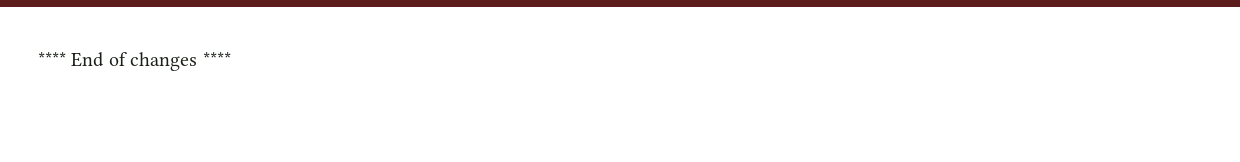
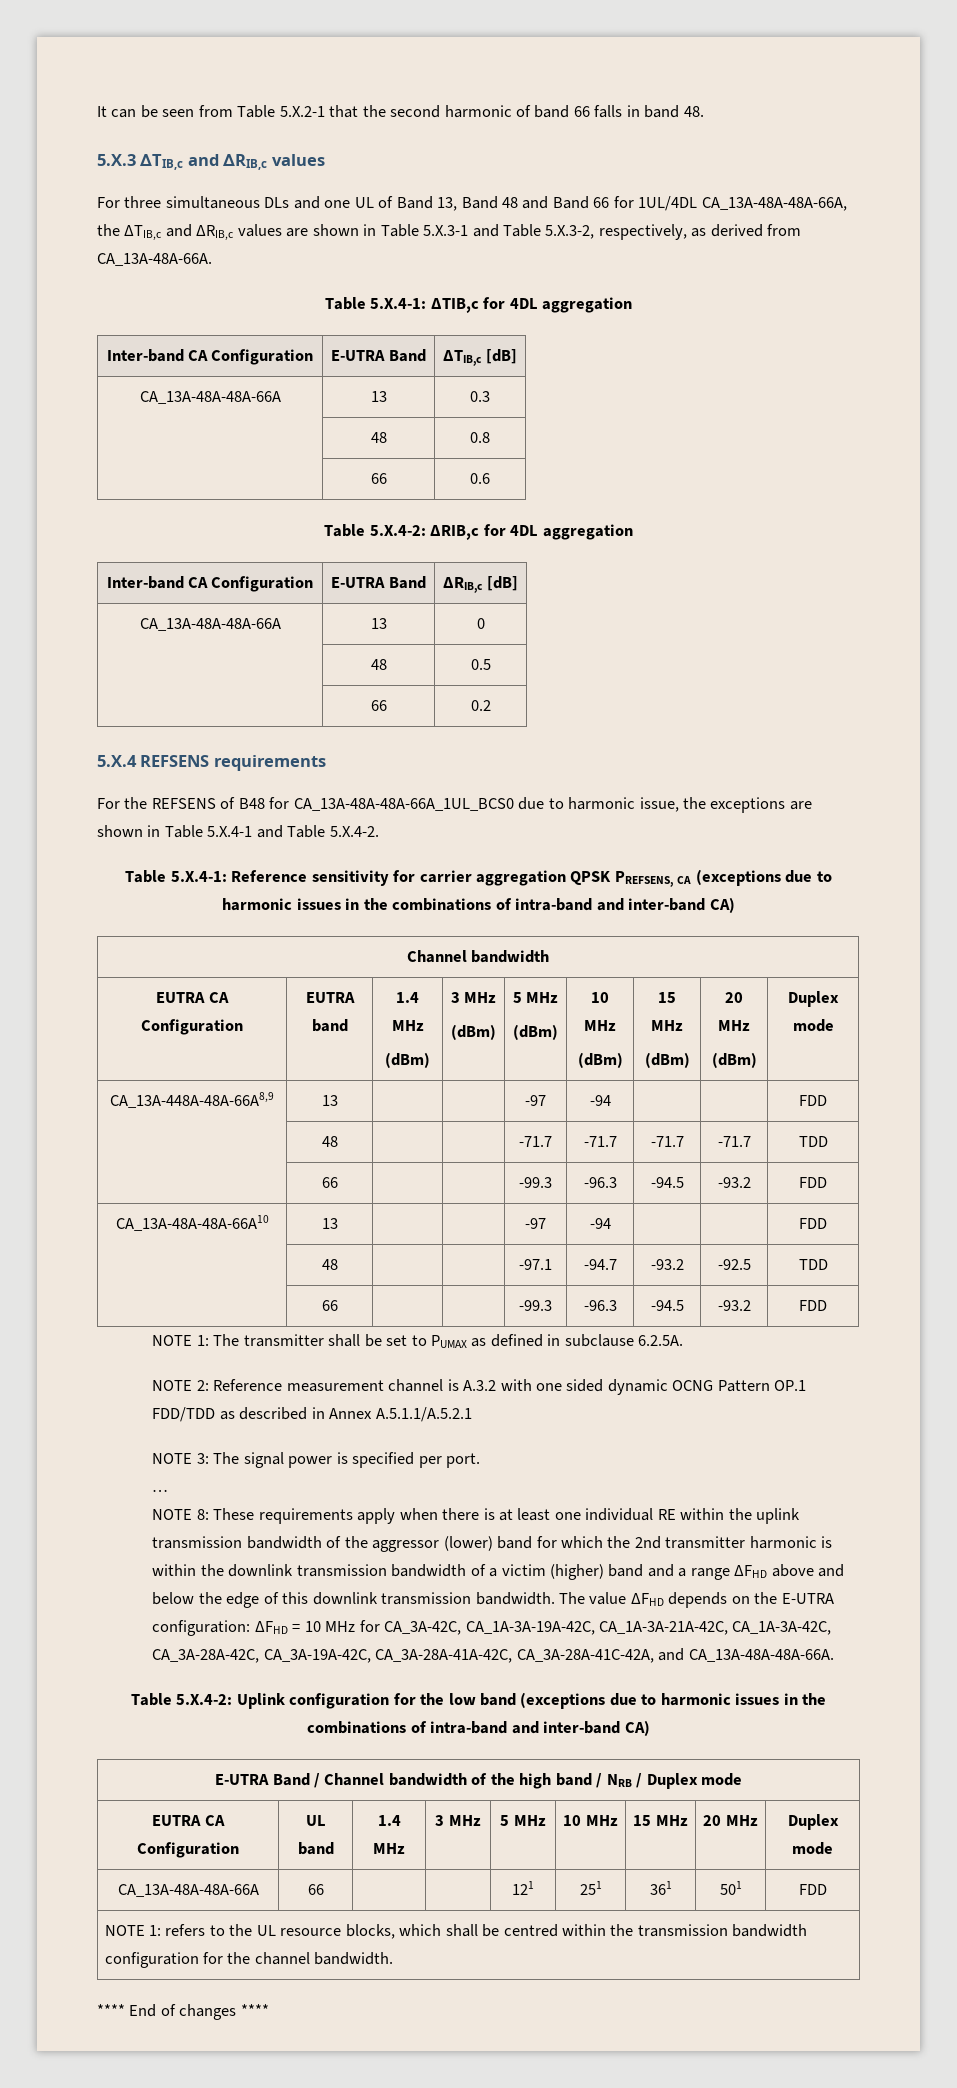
(38, 59) none -> [97,105,704,118] [97,154,325,170] [97,196,847,211] [97,224,802,240] [97,253,212,266] [324,297,633,313] [106,349,314,365] [331,349,426,362] [443,349,517,366] [139,391,281,404] [370,391,387,402] [470,391,490,402] [370,432,387,443] [470,432,490,443] [370,473,387,484] [470,473,490,484] [324,524,633,540] [106,576,314,592] [331,576,426,589] [443,576,518,593] [139,618,281,631] [370,618,387,629] [476,618,485,629] [370,659,387,670] [470,659,491,670] [370,700,387,711] [470,700,491,711] [97,755,326,771] [97,797,812,813] [97,825,379,838] [125,869,832,887] [222,897,735,913] [406,950,550,963] [156,992,229,1003] [141,1019,243,1035] [305,992,355,1003] [311,1019,348,1032] [396,992,419,1003] [391,1020,424,1031] [385,1052,430,1068] [450,992,497,1003] [451,1024,496,1040] [512,992,559,1003] [513,1024,558,1040] [591,992,609,1003] [584,1020,616,1031] [577,1052,623,1068] [658,992,676,1003] [651,1020,683,1031] [644,1052,690,1068] [725,992,743,1003] [718,1020,750,1031] [711,1052,757,1068] [788,991,839,1007] [792,1019,834,1032] [110,1092,274,1108] [321,1095,338,1106] [525,1095,546,1106] [589,1095,611,1106] [799,1095,827,1106] [321,1136,338,1147] [519,1136,552,1147] [583,1136,617,1147] [650,1136,684,1147] [717,1136,751,1147] [798,1136,828,1147] [321,1177,338,1188] [519,1177,552,1188] [583,1177,617,1188] [650,1177,684,1188] [717,1177,751,1188] [799,1177,827,1188] [115,1215,269,1231] [321,1218,338,1229] [525,1218,546,1229] [589,1218,611,1229] [799,1218,827,1229] [321,1259,338,1270] [519,1259,552,1270] [583,1259,617,1270] [650,1259,684,1270] [717,1259,751,1270] [798,1259,828,1270] [321,1300,338,1311] [519,1300,552,1311] [583,1300,617,1311] [650,1300,684,1311] [717,1300,751,1311] [799,1300,827,1311] [152,1334,684,1348] [152,1379,807,1395] [152,1407,472,1422] [152,1452,480,1468] [152,1489,169,1492] [152,1508,801,1524] [152,1536,833,1552] [152,1564,845,1580] [152,1592,834,1608] [152,1620,832,1636] [152,1648,834,1663] [130,1692,827,1709] [307,1720,650,1736] [215,1773,742,1789] [152,1815,225,1826] [137,1842,239,1858] [305,1815,326,1826] [297,1842,334,1855] [377,1815,401,1826] [373,1843,405,1854] [435,1815,481,1826] [500,1815,546,1826] [563,1815,618,1826] [633,1815,688,1826] [703,1815,758,1826] [787,1814,839,1830] [792,1842,833,1855] [117,1884,259,1897] [307,1884,324,1895] [512,1881,534,1895] [579,1881,602,1895] [649,1881,672,1895] [719,1881,742,1895] [798,1884,827,1895] [104,1924,808,1939] [104,1952,394,1968] It can be seen from Table 5.X.2-1 that the second harmonic of band 66 falls in band 48. // 5.X.3 ∆TIB,c and ∆RIB,c values // For three simultaneous DLs and one UL of Band 13, Band 48 and Band 66 for 1UL/4DL CA_13A-48A-48A-66A, the ΔTIB,c and ΔRIB,c values are shown in Table 5.X.3-1 and Table 5.X.3-2, respectively, as derived from CA_13A-48A-66A. // Table 5.X.4-1: ΔTIB,c for 4DL aggregation // Inter-band CA Configuration | E-UTRA Band | ΔTIB,c [dB] // CA_13A-48A-48A-66A | 13 | 0.3 // | 48 | 0.8 // | 66 | 0.6 // Table 5.X.4-2: ΔRIB,c for 4DL aggregation // Inter-band CA Configuration | E-UTRA Band | ΔRIB,c [dB] // CA_13A-48A-48A-66A | 13 | 0 // | 48 | 0.5 // | 66 | 0.2 // 5.X.4 REFSENS requirements // For the REFSENS of B48 for CA_13A-48A-48A-66A_1UL_BCS0 due to harmonic issue, the exceptions are shown in Table 5.X.4-1 and Table 5.X.4-2. // Table 5.X.4-1: Reference sensitivity for carrier aggregation QPSK PREFSENS, CA (exceptions due to harmonic issues in the combinations of intra-band and inter-band CA) // Channel bandwidth // EUTRA CA Configuration | EUTRA band | 1.4 MHz // (dBm) | 3 MHz // (dBm) | 5 MHz // (dBm) | 10 MHz // (dBm) | 15 MHz // (dBm) | 20 MHz // (dBm) | Duplex mode // CA_13A-448A-48A-66A8,9 | 13 | | | -97 | -94 | | | FDD // | 48 | | | -71.7 | -71.7 | -71.7 | -71.7 | TDD // | 66 | | | -99.3 | -96.3 | -94.5 | -93.2 | FDD // CA_13A-48A-48A-66A10 | 13 | | | -97 | -94 | | | FDD // | 48 | | | -97.1 | -94.7 | -93.2 | -92.5 | TDD // | 66 | | | -99.3 | -96.3 | -94.5 | -93.2 | FDD // NOTE 1: The transmitter shall be set to PUMAX as defined in subclause 6.2.5A. // NOTE 2: Reference measurement channel is A.3.2 with one sided dynamic OCNG Pattern OP.1 FDD/TDD as described in Annex A.5.1.1/A.5.2.1 // NOTE 3: The signal power is specified per port. // … // NOTE 8: These requirements apply when there is at least one individual RE within the uplink transmission bandwidth of the aggressor (lower) band for which the 2nd transmitter harmonic is within the downlink transmission bandwidth of a victim (higher) band and a range ΔFHD above and below the edge of this downlink transmission bandwidth. The value ΔFHD depends on the E-UTRA configuration: ΔFHD = 10 MHz for CA_3A-42C, CA_1A-3A-19A-42C, CA_1A-3A-21A-42C, CA_1A-3A-42C, CA_3A-28A-42C, CA_3A-19A-42C, CA_3A-28A-41A-42C, CA_3A-28A-41C-42A, and CA_13A-48A-48A-66A. // Table 5.X.4-2: Uplink configuration for the low band (exceptions due to harmonic issues in the combinations of intra-band and inter-band CA) // E-UTRA Band / Channel bandwidth of the high band / NRB / Duplex mode // EUTRA CA Configuration | UL band | 1.4 MHz | 3 MHz | 5 MHz | 10 MHz | 15 MHz | 20 MHz | Duplex mode // CA_13A-48A-48A-66A | 66 | | | 121 | 251 | 361 | 501 | FDD // NOTE 1: refers to the UL resource blocks, which shall be centred within the transmission bandwidth configuration for the channel bandwidth. //

